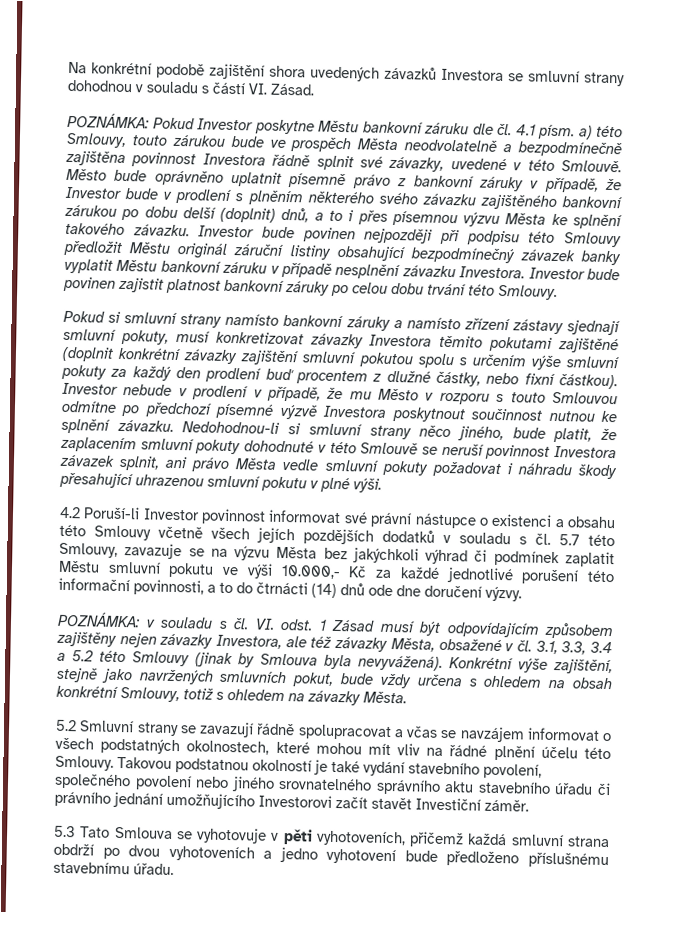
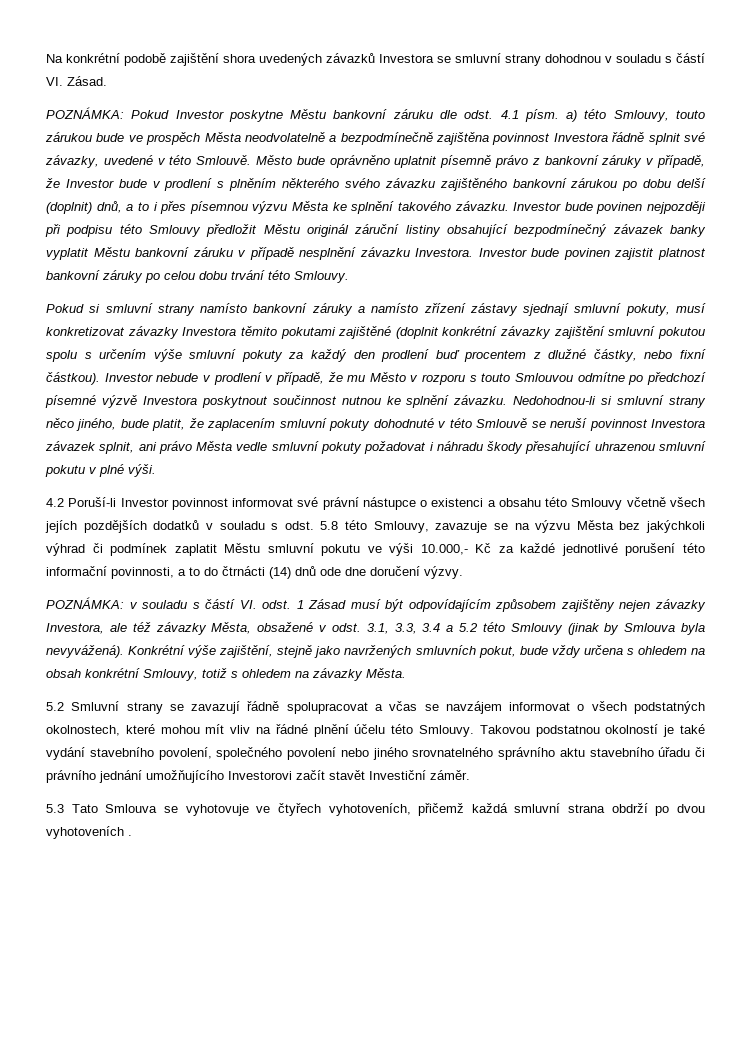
[497,123,512,136] čl. -> [464,110,494,119] odst.
[535,533,580,546] čl. 5.7 -> [284,521,339,530] odst. 5.8
[233,618,249,630] čl. -> [205,599,236,609] částí
[516,640,532,652] čl. -> [331,623,361,632] odst.
[270,829,313,845] v pěti -> [256,803,321,816] ve čtyřech
[263,846,609,869] [53,861,174,876] a jedno vyhotovení bude předloženo příslušnému stavebnímu úřadu. -> [128,835,132,836] .

